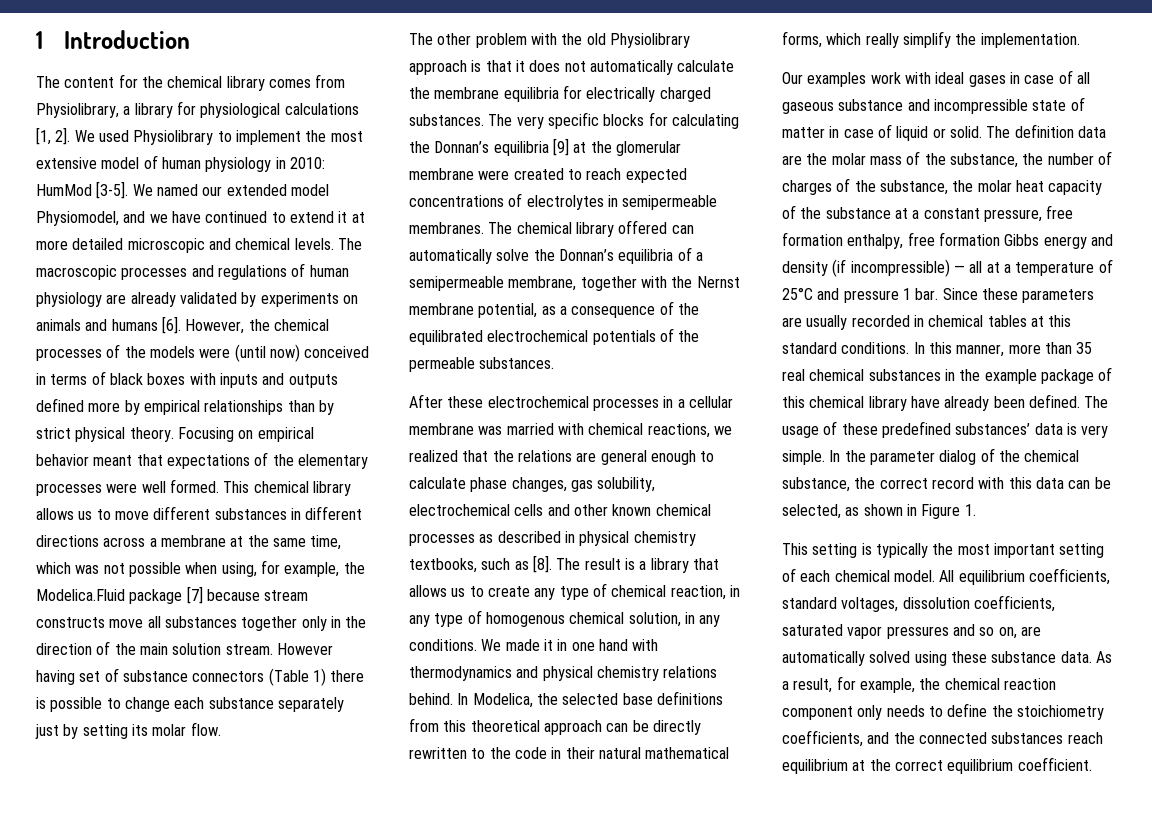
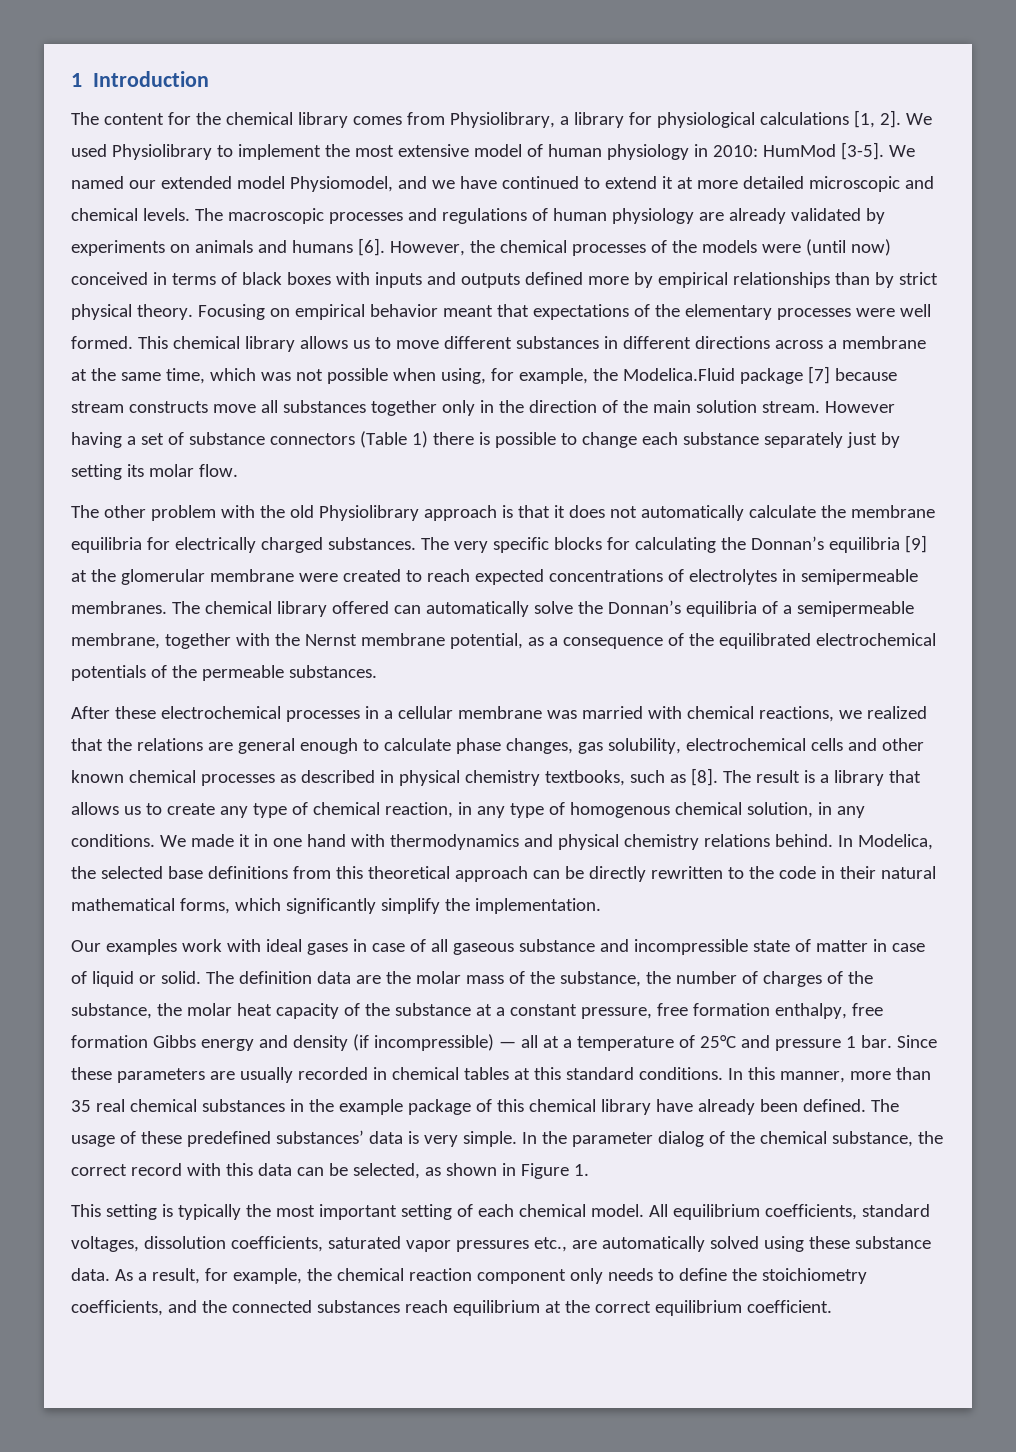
(75, 677) none -> [126,436,136,445] a
[865,33,899,48] really -> [285,898,376,914] significantly
[952,624,1017,639] and so on, -> [533,1237,567,1252] etc.,

